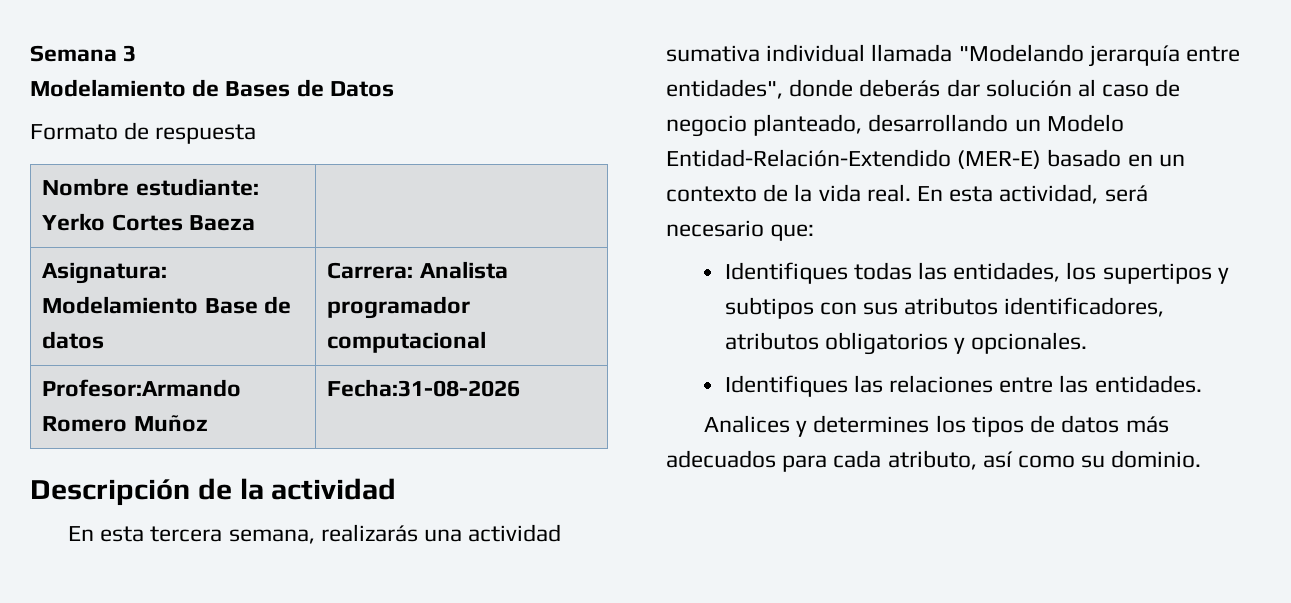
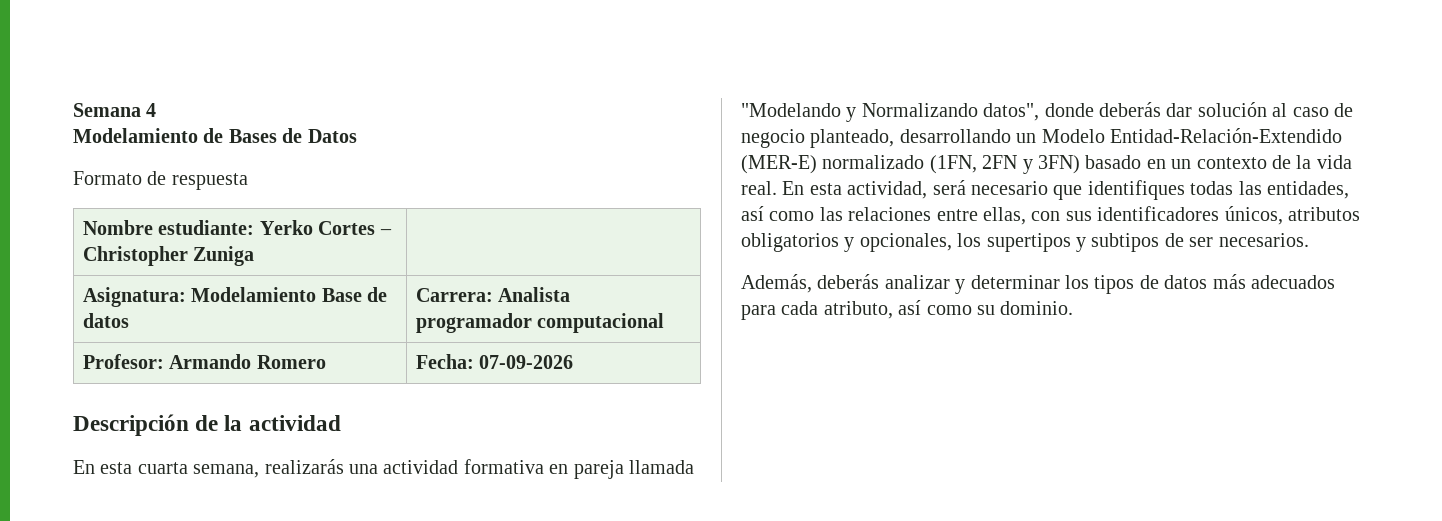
[123,45,137,62] 3 -> [146,103,157,117] 4
[188,215,255,231] Baeza -> [379,229,392,235] [83,246,255,266] – Christopher Zuniga
[42,379,242,397] Profesor:Armando -> [83,354,252,369] Profesor: Armando
[133,415,208,432] [327,379,521,397] Muñoz | Fecha:31-08-2026 -> [416,354,574,369] | Fecha: 07-09-2026
[150,526,223,542] tercera -> [137,462,188,474] cuarta
[666,44,1241,67] [666,79,783,99] sumativa individual llamada "Modelando jerarquía entre entidades", -> [463,459,694,479] [741,103,1040,122] formativa en pareja llamada "Modelando y Normalizando datos",
(1042, 159) none -> [822,155,1080,174] normalizado (1FN, 2FN y 3FN)
[770,224,815,241] [724,262,848,284] que: // Identifiques -> [1053,180,1185,200] que identifiques
[1066,262,1229,284] [724,297,1165,319] [724,332,1088,355] [724,375,1202,397] [704,415,930,437] los supertipos y subtipos con sus atributos identificadores, atributos obligatorios y opcionales. // Identifiques las relaciones entre las entidades. // Analices y determines -> [741,206,1360,225] [741,233,1309,252] [741,274,1060,294] así como las relaciones entre ellas, con sus identificadores únicos, atributos obligatorios y opcionales, los supertipos y subtipos de ser necesarios. // Además, deberás analizar y determinar

